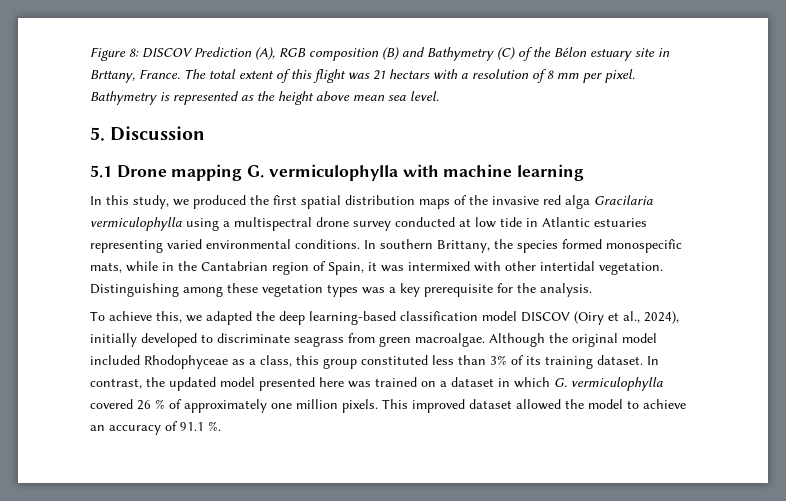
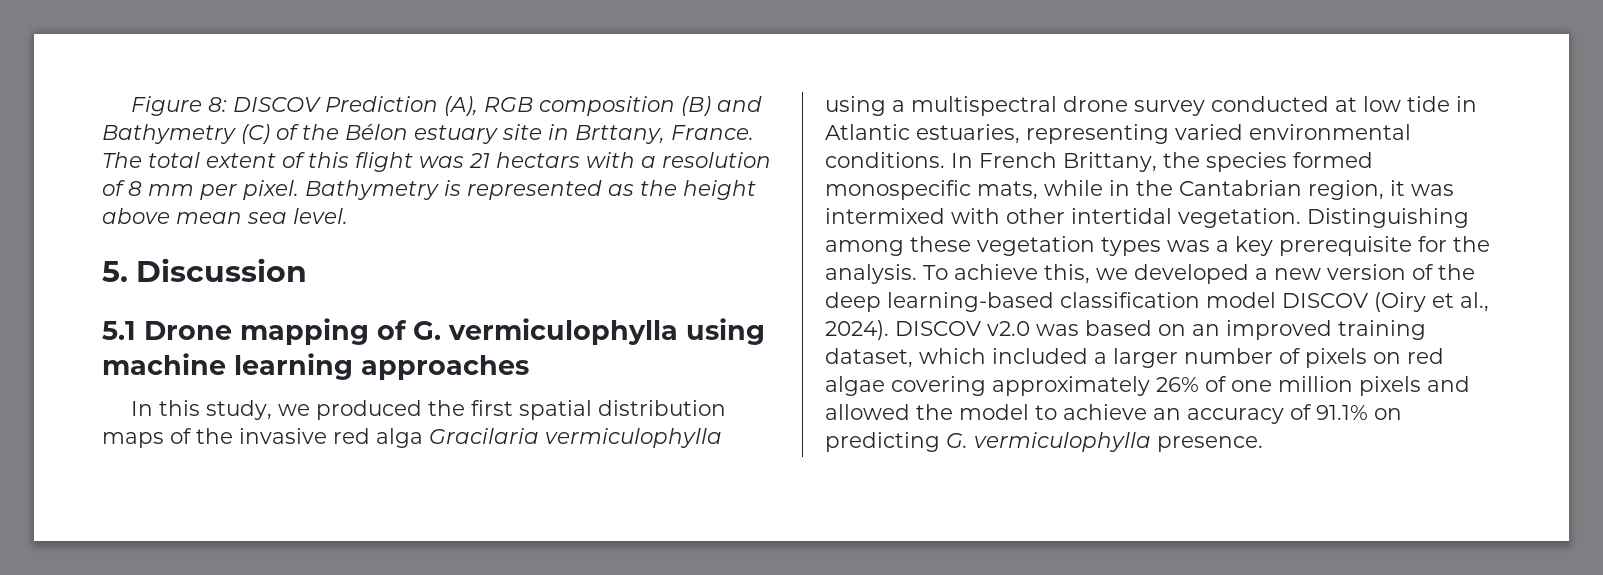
[247,164,439,181] G. vermiculophylla with -> [377,318,765,345] of G. vermiculophylla using
(585, 172) none -> [361,355,529,380] approaches
[594,218,647,227] estuaries -> [916,124,1020,144] estuaries,
[380,239,433,249] southern -> [979,152,1057,168] French
[272,261,364,275] region of Spain, -> [1308,180,1384,200] region,
(592, 290) // -> (917, 274) none
[206,311,252,325] adapted -> [1134,264,1434,284] developed a new version of
[644,311,679,324] [90,333,657,347] [90,355,659,369] [90,377,663,391] [90,399,512,413] 2024), initially developed to discriminate seagrass from green macroalgae. Although the original model included Rhodophyceae as a class, this group constituted less than 3% of its training dataset. In contrast, the updated model presented here was trained on a dataset in which G. vermiculophylla covered 26 % of approximately one million pixels. This improved dataset -> [825,320,1426,340] [825,348,1444,368] [825,376,1470,396] 2024). DISCOV v2.0 was based on an improved training dataset, which included a larger number of pixels on red algae covering approximately 26% of one million pixels and
[180,421,221,431] 91.1 %. -> [1316,405,1402,420] [825,432,1263,452] 91.1% on predicting G. vermiculophylla presence.

